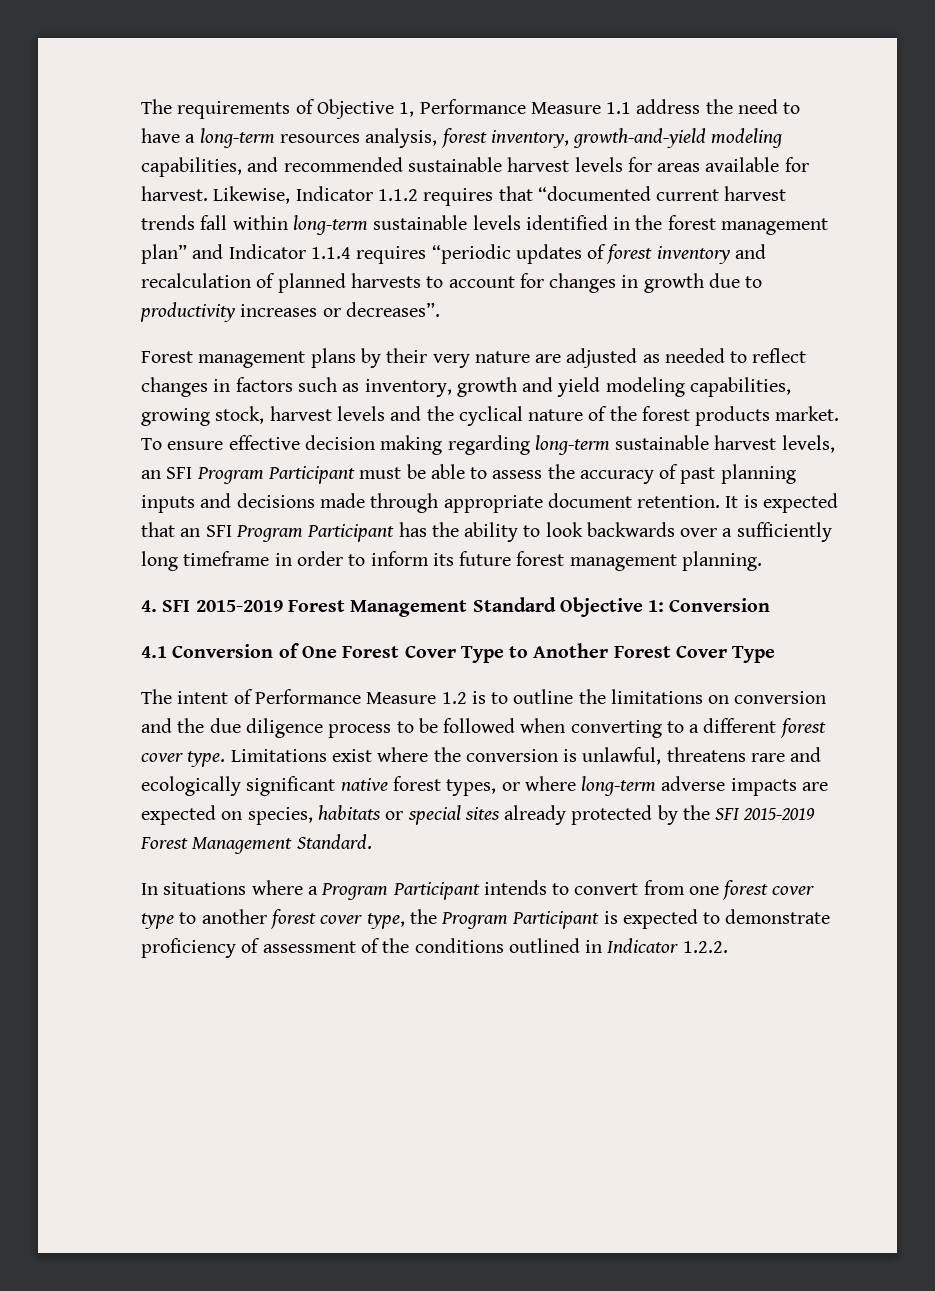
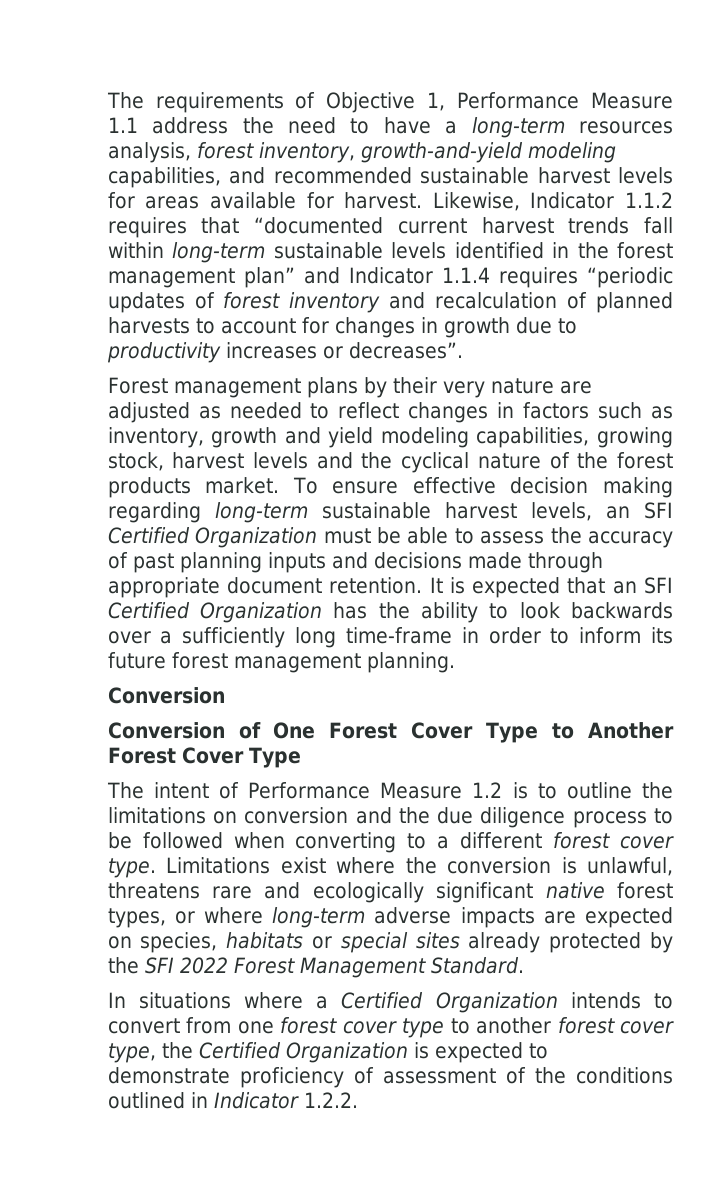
[196,466,355,484] Program Participant -> [107,527,318,548] Certified Organization
[235,524,395,542] Program Participant -> [107,602,322,623] Certified Organization
[183,551,270,566] timeframe -> [345,627,452,644] time-frame
[141,597,665,617] 4. SFI 2015-2019 Forest Management Standard Objective 1: -> (455, 662) none
[141,646,168,658] 4.1 -> (225, 695) none
[743,808,816,820] 2015-2019 -> [179,957,228,974] 2022
[321,882,480,900] Program Participant -> [341,992,558,1013] Certified Organization
[441,911,600,929] Program Participant -> [198,1042,408,1063] Certified Organization

